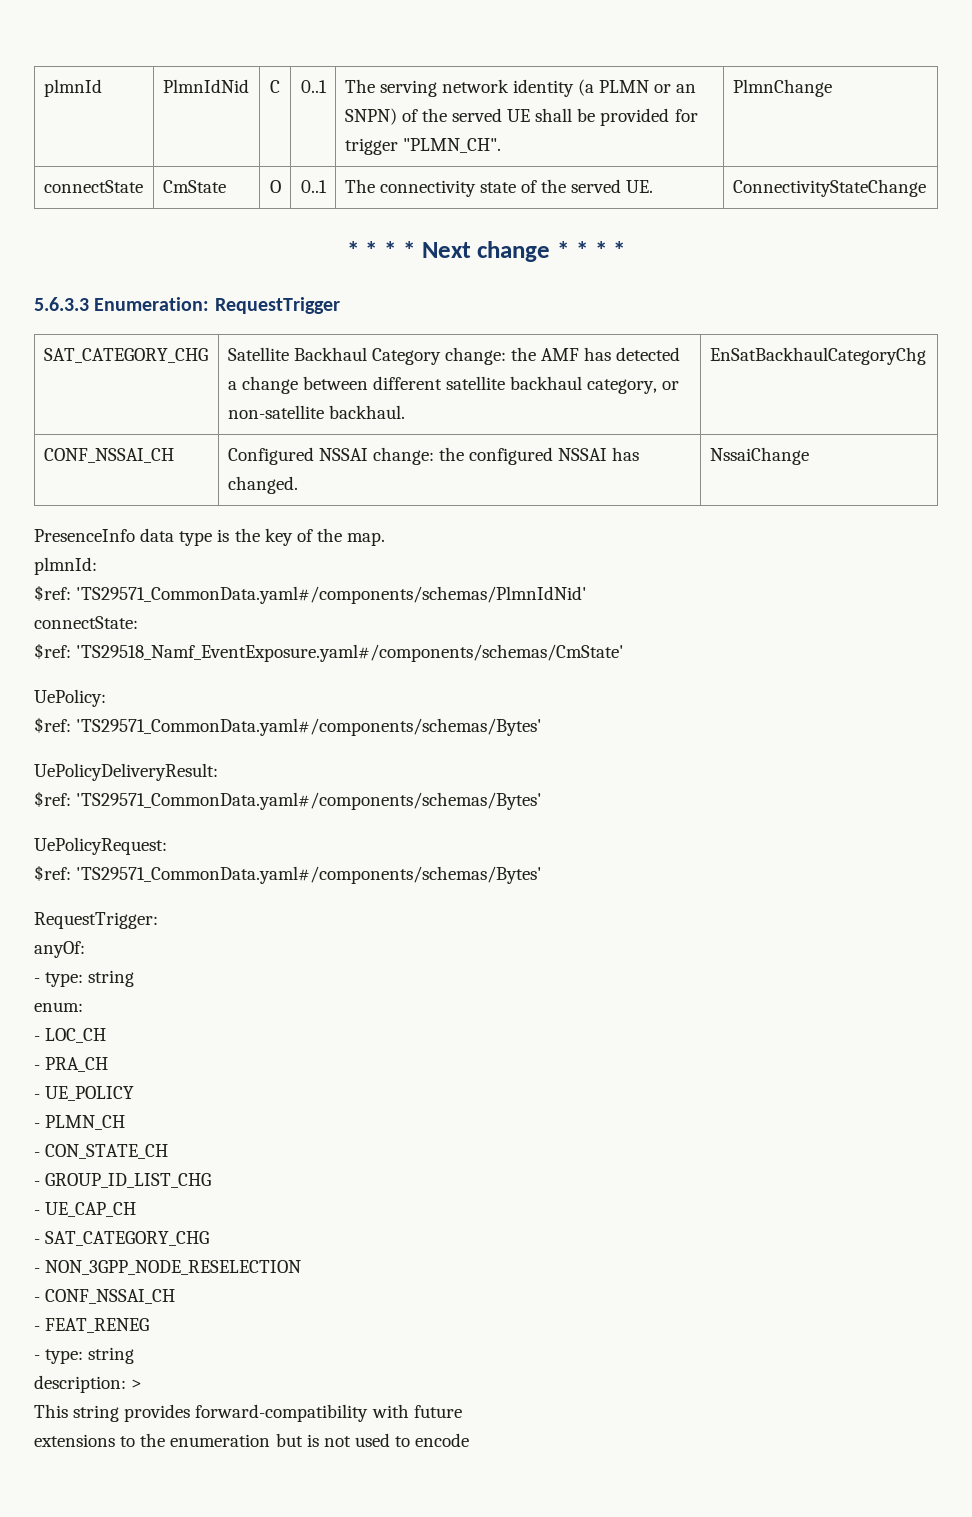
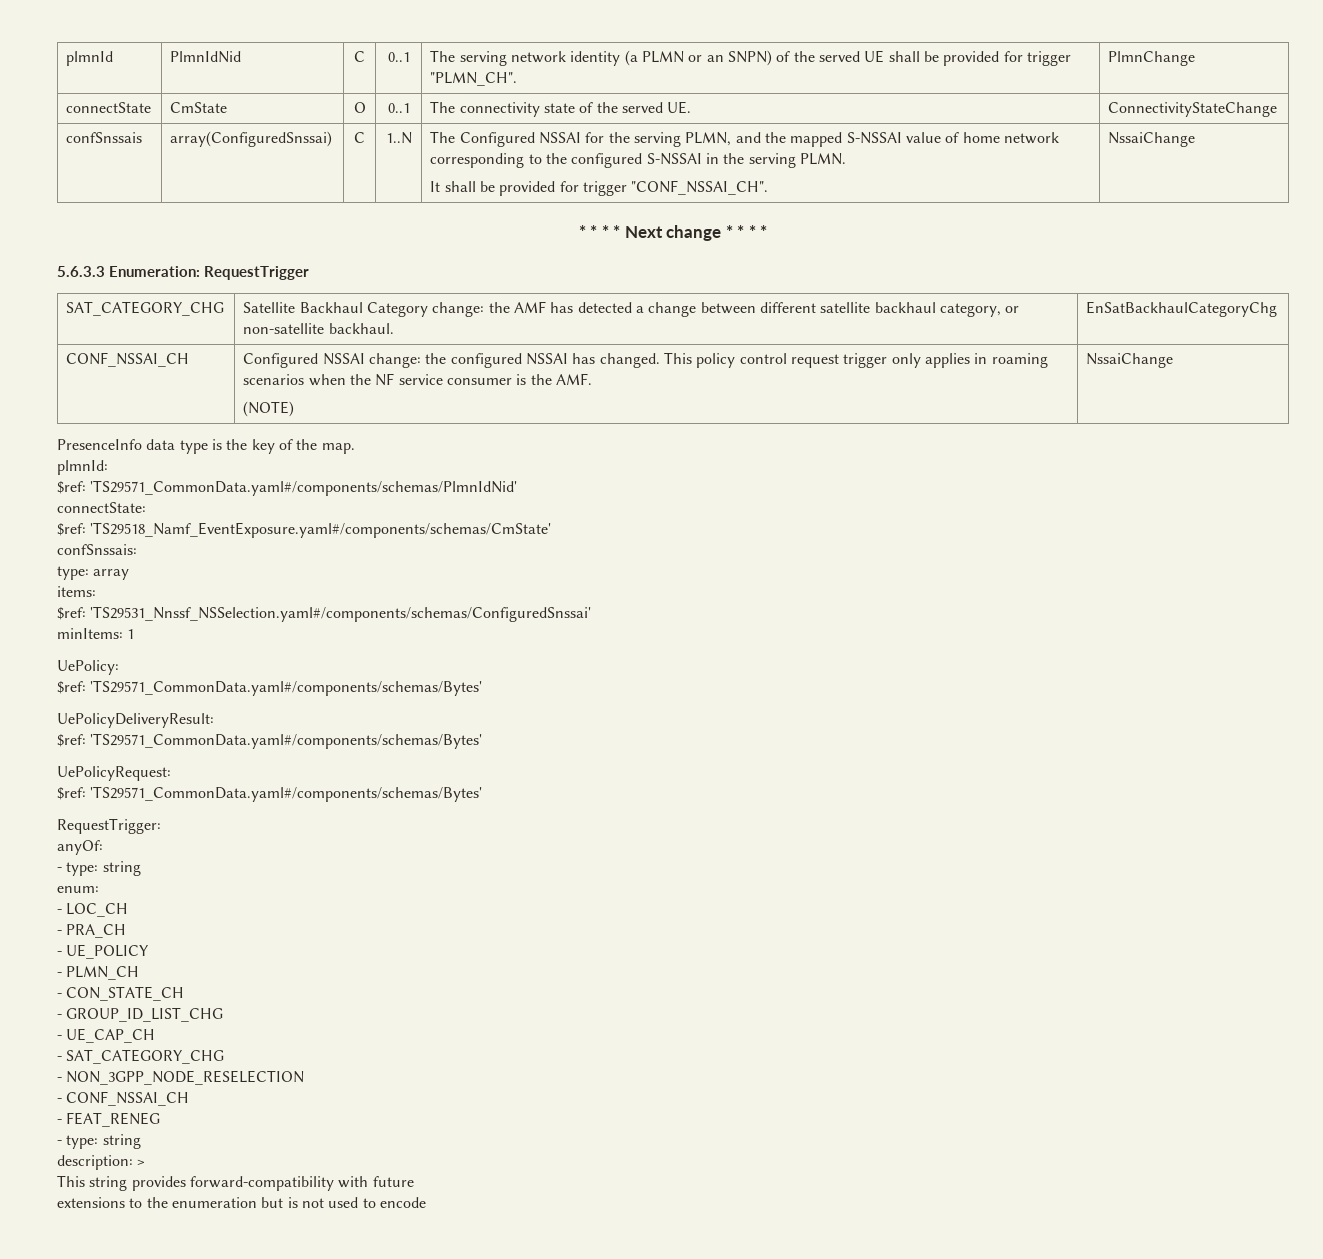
(926, 188) none -> [66,132,143,143] [170,131,333,147] [354,132,365,143] [385,132,412,144] [430,131,1059,147] [430,153,847,168] [430,180,769,196] [1108,132,1196,147] // confSnssais | array(ConfiguredSnssai) | C | 1..N | The Configured NSSAI for the serving PLMN, and the mapped S-NSSAI value of home network corresponding to the configured S-NSSAI in the serving PLMN. // It shall be provided for trigger "CONF_NSSAI_CH". | NssaiChange
(298, 485) none -> [664,352,1048,368] [243,373,593,386] [243,401,295,417] This policy control request trigger only applies in roaming scenarios when the NF service consumer is the AMF. // (NOTE)
(625, 653) none -> [57,544,137,555] [57,566,130,580] [57,586,96,597] [57,606,592,622] [57,628,135,639] // confSnssais: // type: array // items: // $ref: 'TS29531_Nnssf_NSSelection.yaml#/components/schemas/ConfiguredSnssai' // minItems: 1

